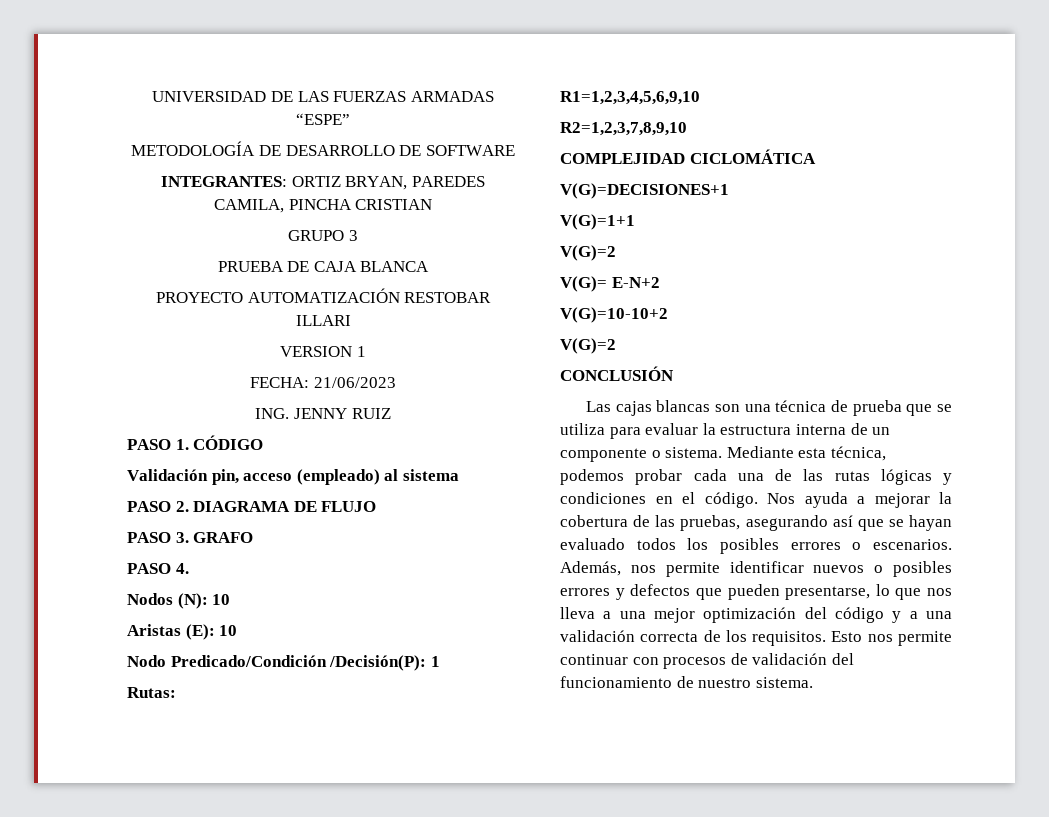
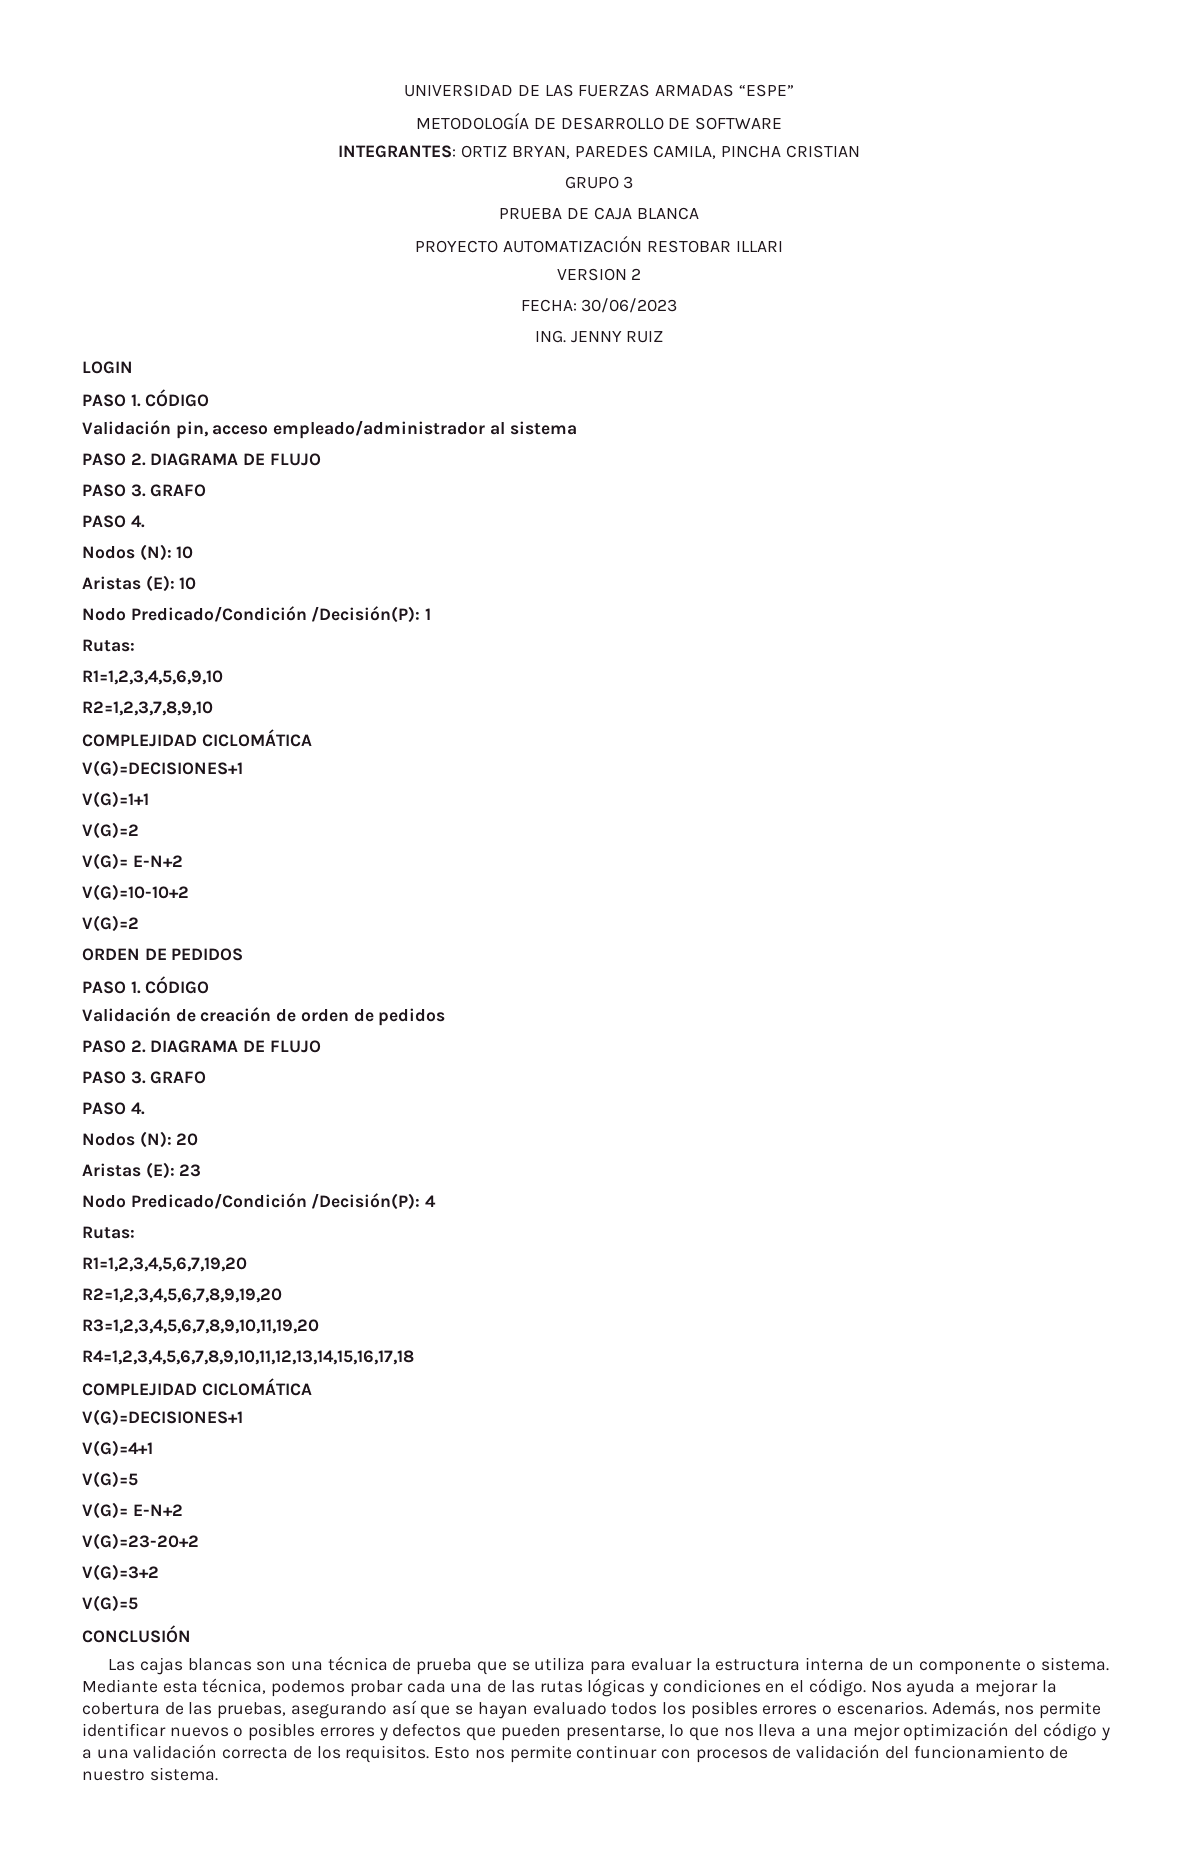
[356,346,366,357] 1 -> [631,268,642,280] 2
[313,377,396,388] 21/06/2023 -> [581,298,678,313] 30/06/2023
(391, 413) none -> [82,361,133,374] // LOGIN
[296,469,380,485] (empleado) -> [273,420,486,439] empleado/administrador
(616, 346) none -> [82,948,244,961] [82,976,210,994] [82,1007,446,1026] [82,1040,321,1053] [82,1071,207,1084] [82,1102,145,1115] [82,1131,199,1148] [82,1162,202,1179] [82,1193,437,1210] [82,1226,135,1239] [82,1257,247,1272] [82,1288,282,1303] [82,1319,319,1334] [82,1350,414,1365] [82,1378,312,1396] [82,1409,243,1426] [82,1440,153,1457] [82,1471,138,1488] [82,1502,183,1519] [82,1533,199,1550] [82,1564,159,1581] [82,1595,138,1612] // ORDEN DE PEDIDOS // PASO 1. CÓDIGO // Validación de creación de orden de pedidos // PASO 2. DIAGRAMA DE FLUJO // PASO 3. GRAFO // PASO 4. // Nodos (N): 20 // Aristas (E): 23 // Nodo Predicado/Condición /Decisión(P): 4 // Rutas: // R1=1,2,3,4,5,6,7,19,20 // R2=1,2,3,4,5,6,7,8,9,19,20 // R3=1,2,3,4,5,6,7,8,9,10,11,19,20 // R4=1,2,3,4,5,6,7,8,9,10,11,12,13,14,15,16,17,18 // COMPLEJIDAD CICLOMÁTICA // V(G)=DECISIONES+1 // V(G)=4+1 // V(G)=5 // V(G)= E-N+2 // V(G)=23-20+2 // V(G)=3+2 // V(G)=5

